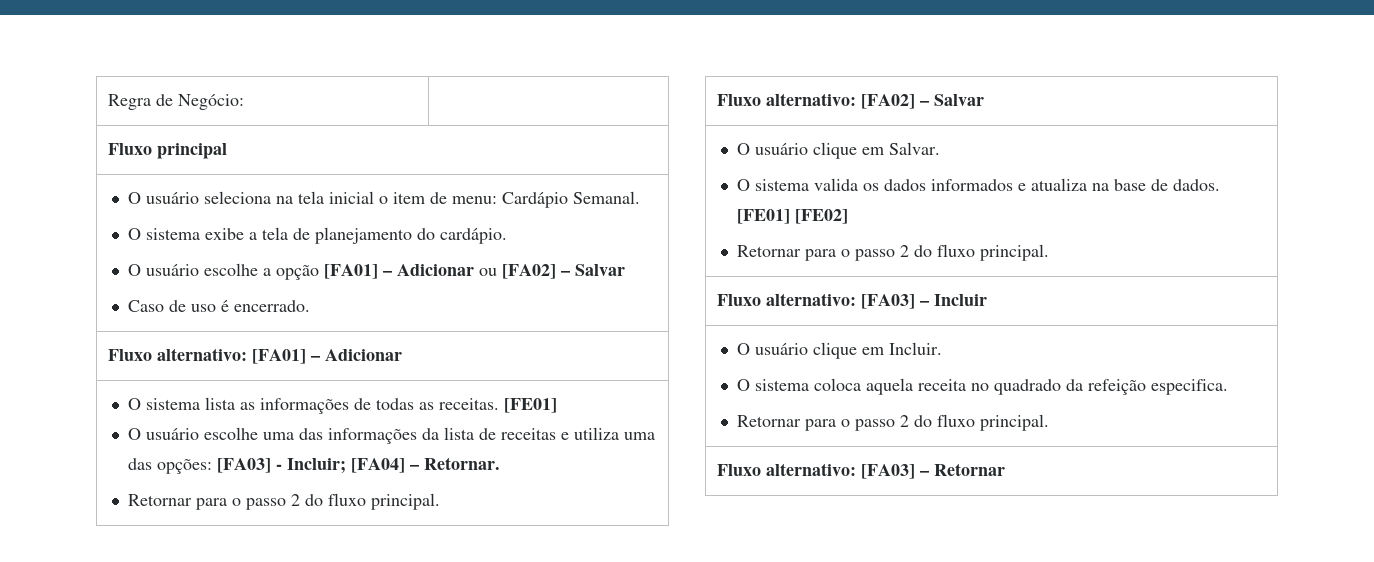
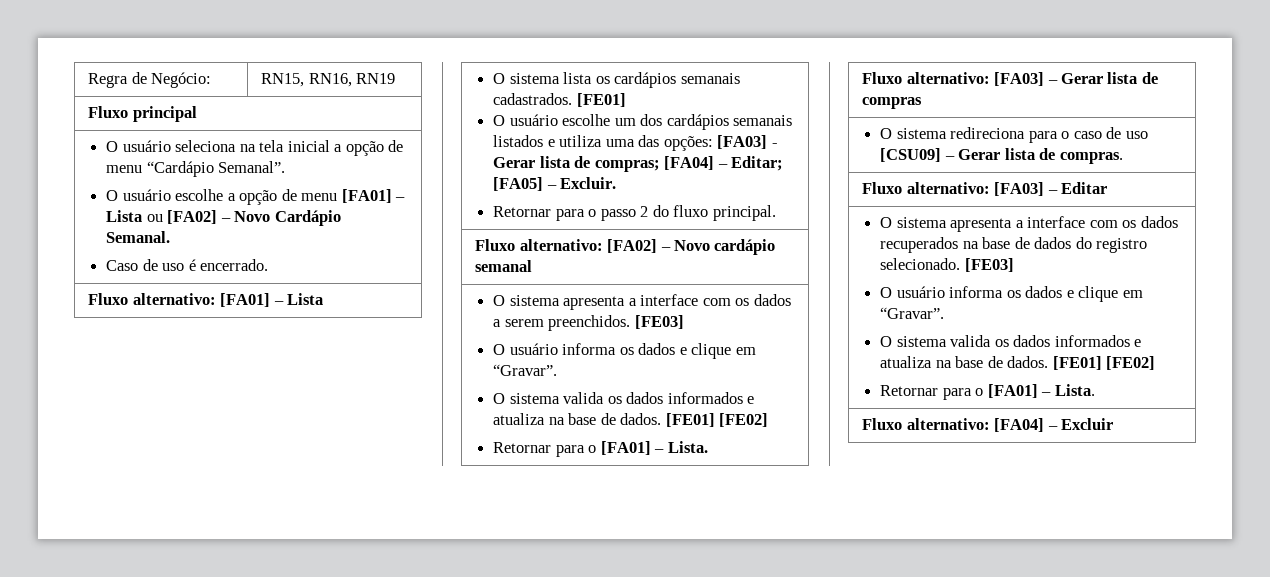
(245, 102) none -> [261,73,396,87] RN15, RN16, RN19
[379,191,641,208] [128,227,508,244] o item de menu: Cardápio Semanal. // O sistema exibe a tela de planejamento do cardápio. -> [334,140,403,156] [106,161,286,177] a opção de menu “Cardápio Semanal”.
[324,264,475,279] [FA01] – Adicionar -> [281,189,405,203] [106,210,143,222] de menu [FA01] – Lista
[575,264,626,276] Salvar -> [234,210,341,226] [106,231,171,243] Novo Cardápio Semanal.
[325,349,403,361] Adicionar -> [287,293,324,305] Lista
[240,398,558,414] [128,427,557,444] as informações de todas as receitas. [FE01] // O usuário escolhe uma das informações da lista de receitas -> [595,72,740,88] [493,93,626,107] [493,114,793,130] [493,135,544,147] os cardápios semanais cadastrados. [FE01] // O usuário escolhe um dos cardápios semanais listados
[287,457,501,474] Incluir; [FA04] – Retornar. -> [493,156,784,172] [493,177,617,191] Gerar lista de compras; [FA04] – Editar; [FA05] – Excluir.
[934,94,985,106] [737,142,941,159] Salvar // O usuário clique em Salvar. -> [674,239,776,255] [475,260,533,272] [493,294,791,310] [493,315,684,331] [493,343,756,359] [493,364,558,376] Novo cardápio semanal // O sistema apresenta a interface com os dados a serem preenchidos. [FE03] // O usuário informa os dados e clique em “Gravar”.
[855,244,1050,261] [717,293,988,309] [737,342,943,359] [737,378,1229,395] [737,414,1050,431] [717,463,1006,479] passo 2 do fluxo principal. // Fluxo alternativo: [FA03] – Incluir // O usuário clique em Incluir. // O sistema coloca aquela receita no quadrado da refeição especifica. // Retornar para o passo 2 do fluxo principal. // Fluxo alternativo: [FA03] – Retornar -> [600,441,708,455] [862,72,1158,86] [862,97,923,109] [880,127,1148,143] [880,148,1123,164] [862,182,1108,196] [880,216,1178,232] [880,237,1148,253] [880,258,1014,272] [880,286,1143,302] [880,307,945,319] [880,335,1142,347] [880,356,1156,370] [880,384,1095,400] [862,418,1114,432] [FA01] – Lista. // Fluxo alternativo: [FA03] – Gerar lista de compras // O sistema redireciona para o caso de uso [CSU09] – Gerar lista de compras. // Fluxo alternativo: [FA03] – Editar // O sistema apresenta a interface com os dados recuperados na base de dados do registro selecionado. [FE03] // O usuário informa os dados e clique em “Gravar”. // O sistema valida os dados informados e atualiza na base de dados. [FE01] [FE02] // Retornar para o [FA01] – Lista. // Fluxo alternativo: [FA04] – Excluir

